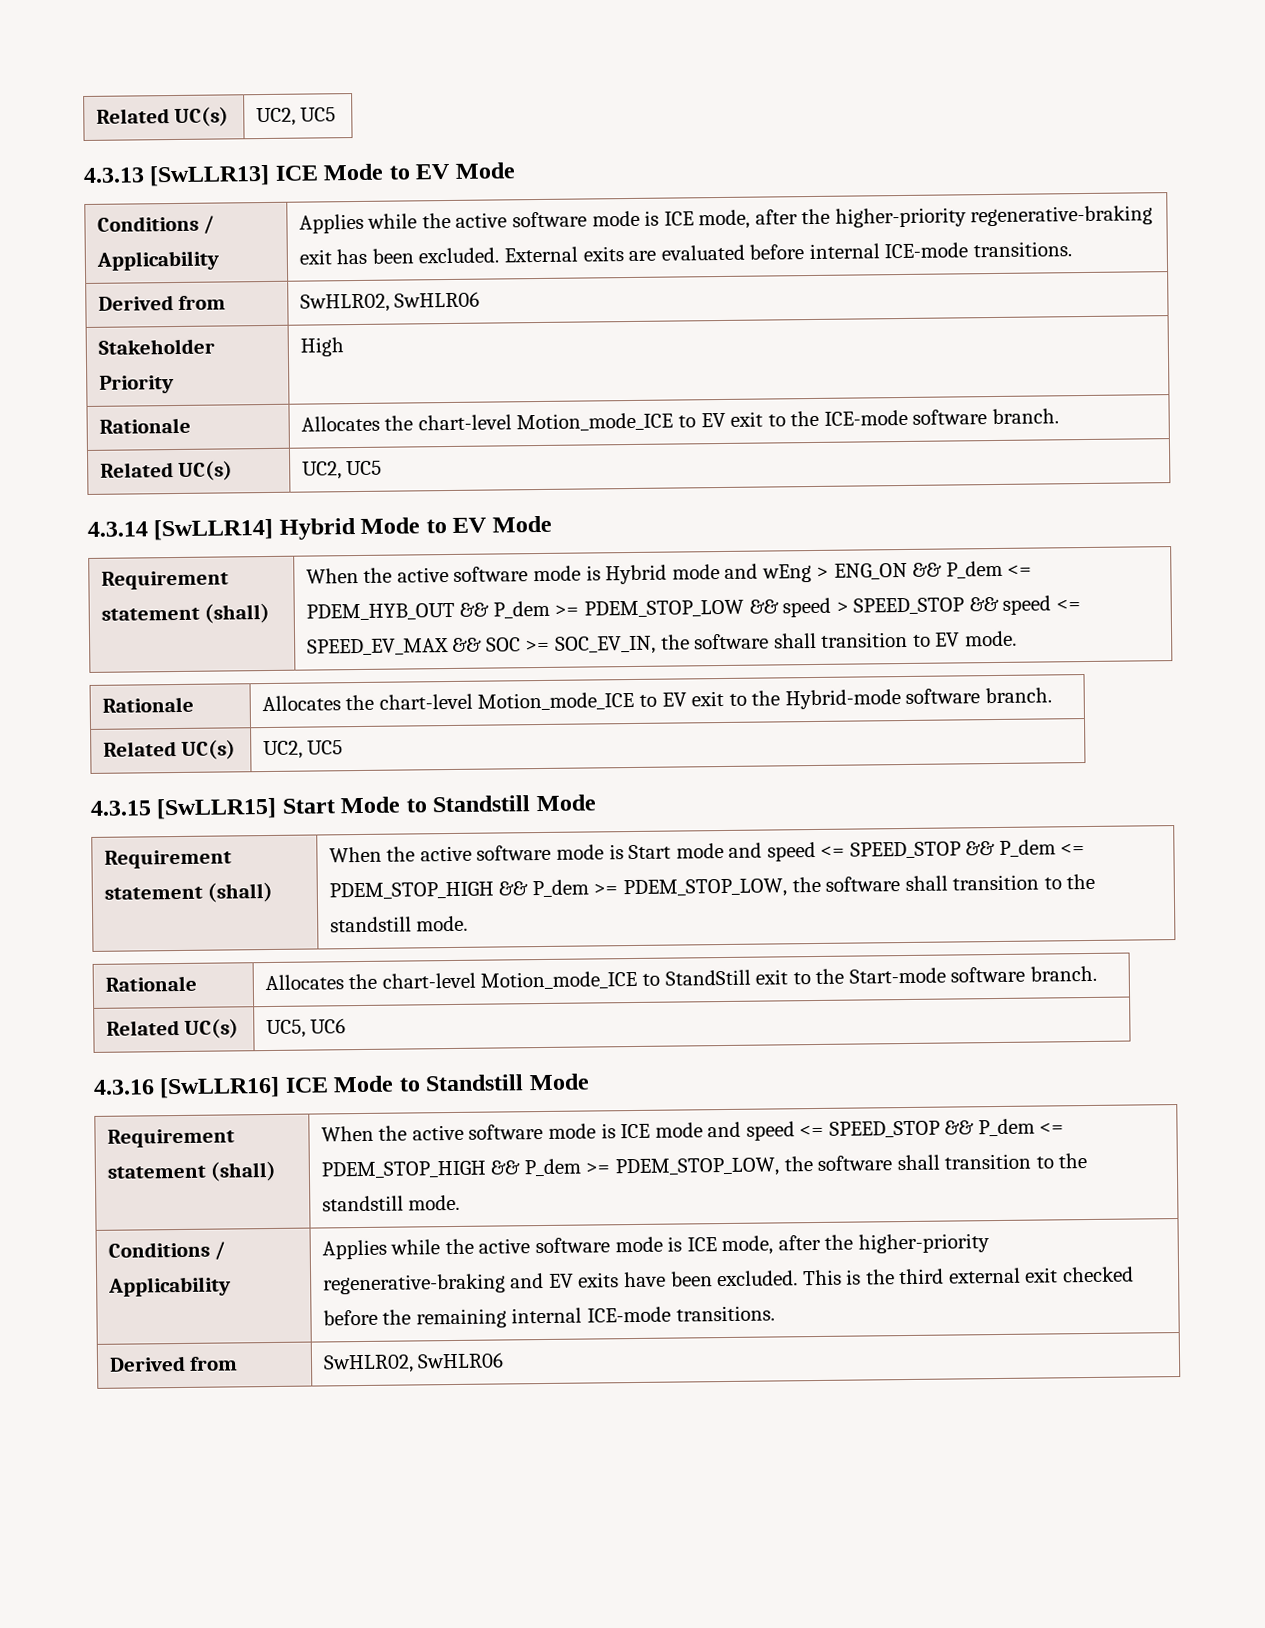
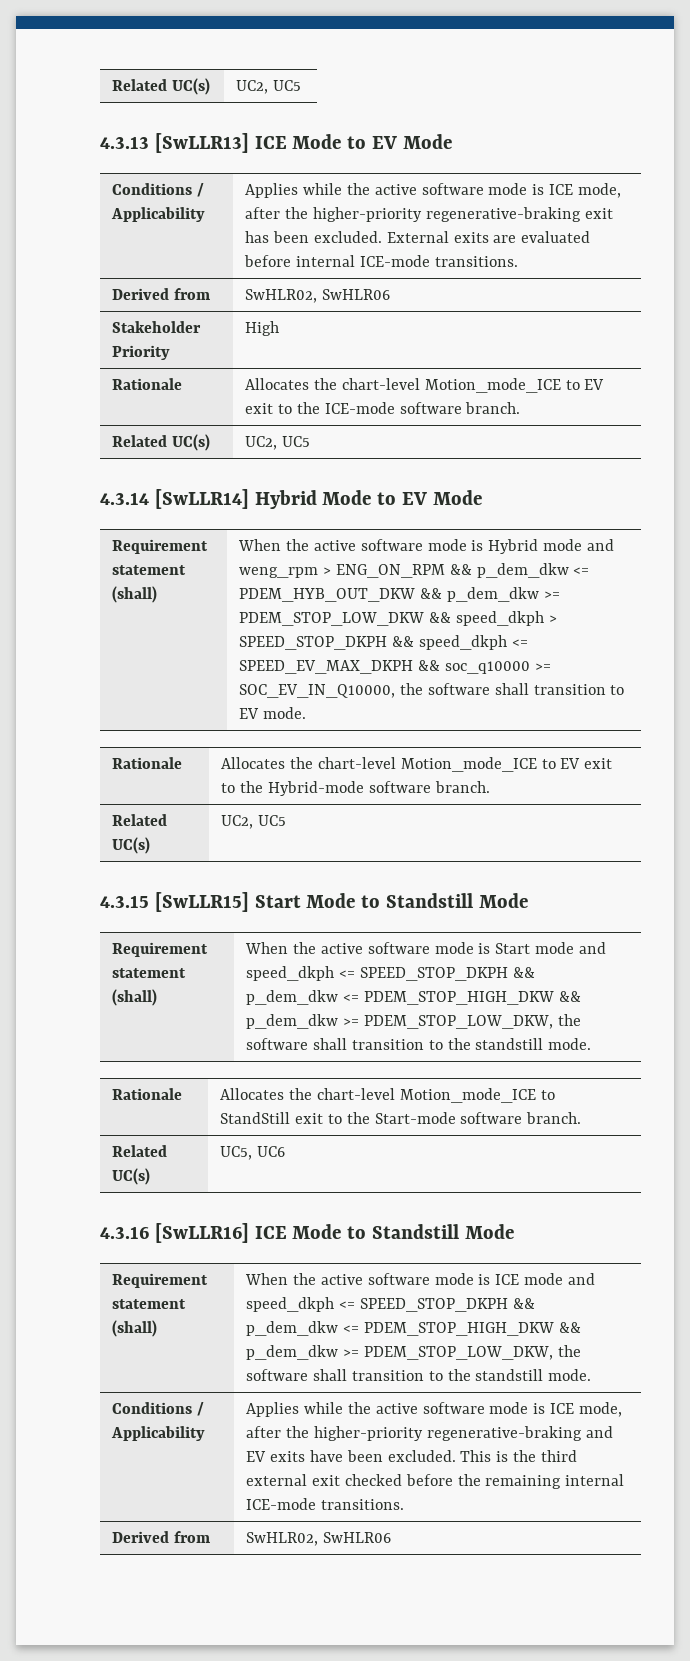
[761,560,1033,583] [305,595,1081,621] [306,635,657,656] wEng > ENG_ON && P_dem <= PDEM_HYB_OUT && P_dem >= PDEM_STOP_LOW && speed > SPEED_STOP && speed <= SPEED_EV_MAX && SOC >= SOC_EV_IN, -> [239,563,590,578] [239,587,560,602] [239,611,557,626] [239,635,528,650] [239,660,551,674] [239,684,396,698] weng_rpm > ENG_ON_RPM && p_dem_dkw <= PDEM_HYB_OUT_DKW && p_dem_dkw >= PDEM_STOP_LOW_DKW && speed_dkph > SPEED_STOP_DKPH && speed_dkph <= SPEED_EV_MAX_DKPH && soc_q10000 >= SOC_EV_IN_Q10000,
[766,839,1086,862] [328,878,788,900] speed <= SPEED_STOP && P_dem <= PDEM_STOP_HIGH && P_dem >= PDEM_STOP_LOW, -> [246,966,535,981] [246,990,581,1005] [246,1014,553,1029] speed_dkph <= SPEED_STOP_DKPH && p_dem_dkw <= PDEM_STOP_HIGH_DKW && p_dem_dkw >= PDEM_STOP_LOW_DKW,
[745,1118,1065,1141] [320,1157,780,1179] speed <= SPEED_STOP && P_dem <= PDEM_STOP_HIGH && P_dem >= PDEM_STOP_LOW, -> [246,1297,535,1312] [246,1321,581,1336] [246,1345,553,1360] speed_dkph <= SPEED_STOP_DKPH && p_dem_dkw <= PDEM_STOP_HIGH_DKW && p_dem_dkw >= PDEM_STOP_LOW_DKW,

